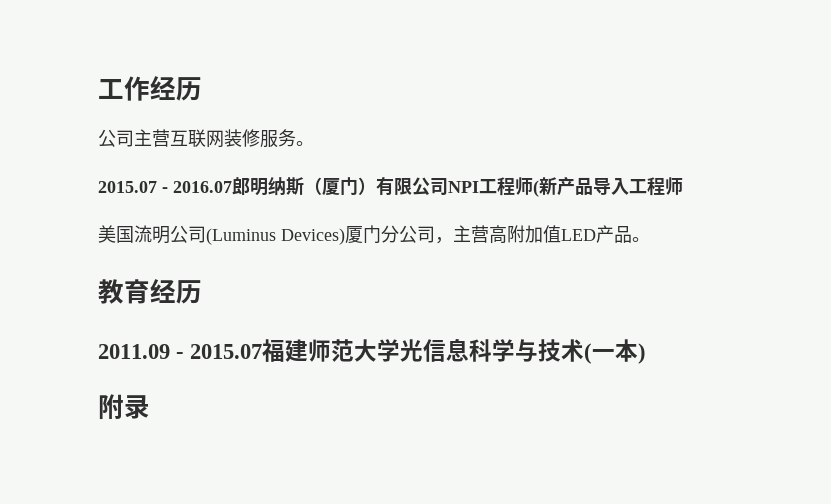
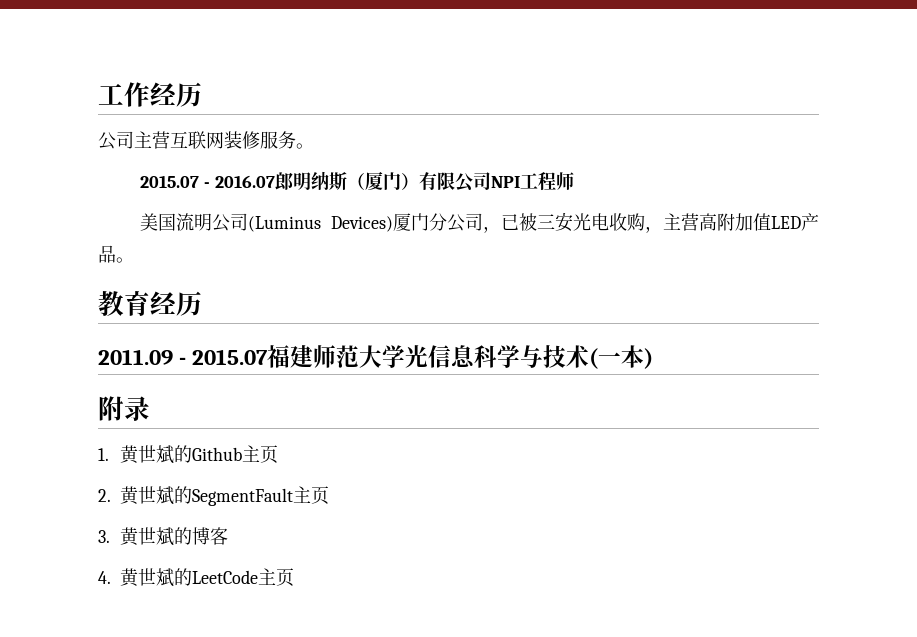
[533,177,683,197] (新产品导入工程师 -> (574, 181) none
(453, 240) none -> [501,212,663,233] 已被三安光电收购，
(150, 407) none -> [98,445,278,464] [98,486,329,506] [98,527,228,546] [98,568,294,587] // 1.黄世斌的Github主页 // 2.黄世斌的SegmentFault主页 // 3.黄世斌的博客 // 4.黄世斌的LeetCode主页

